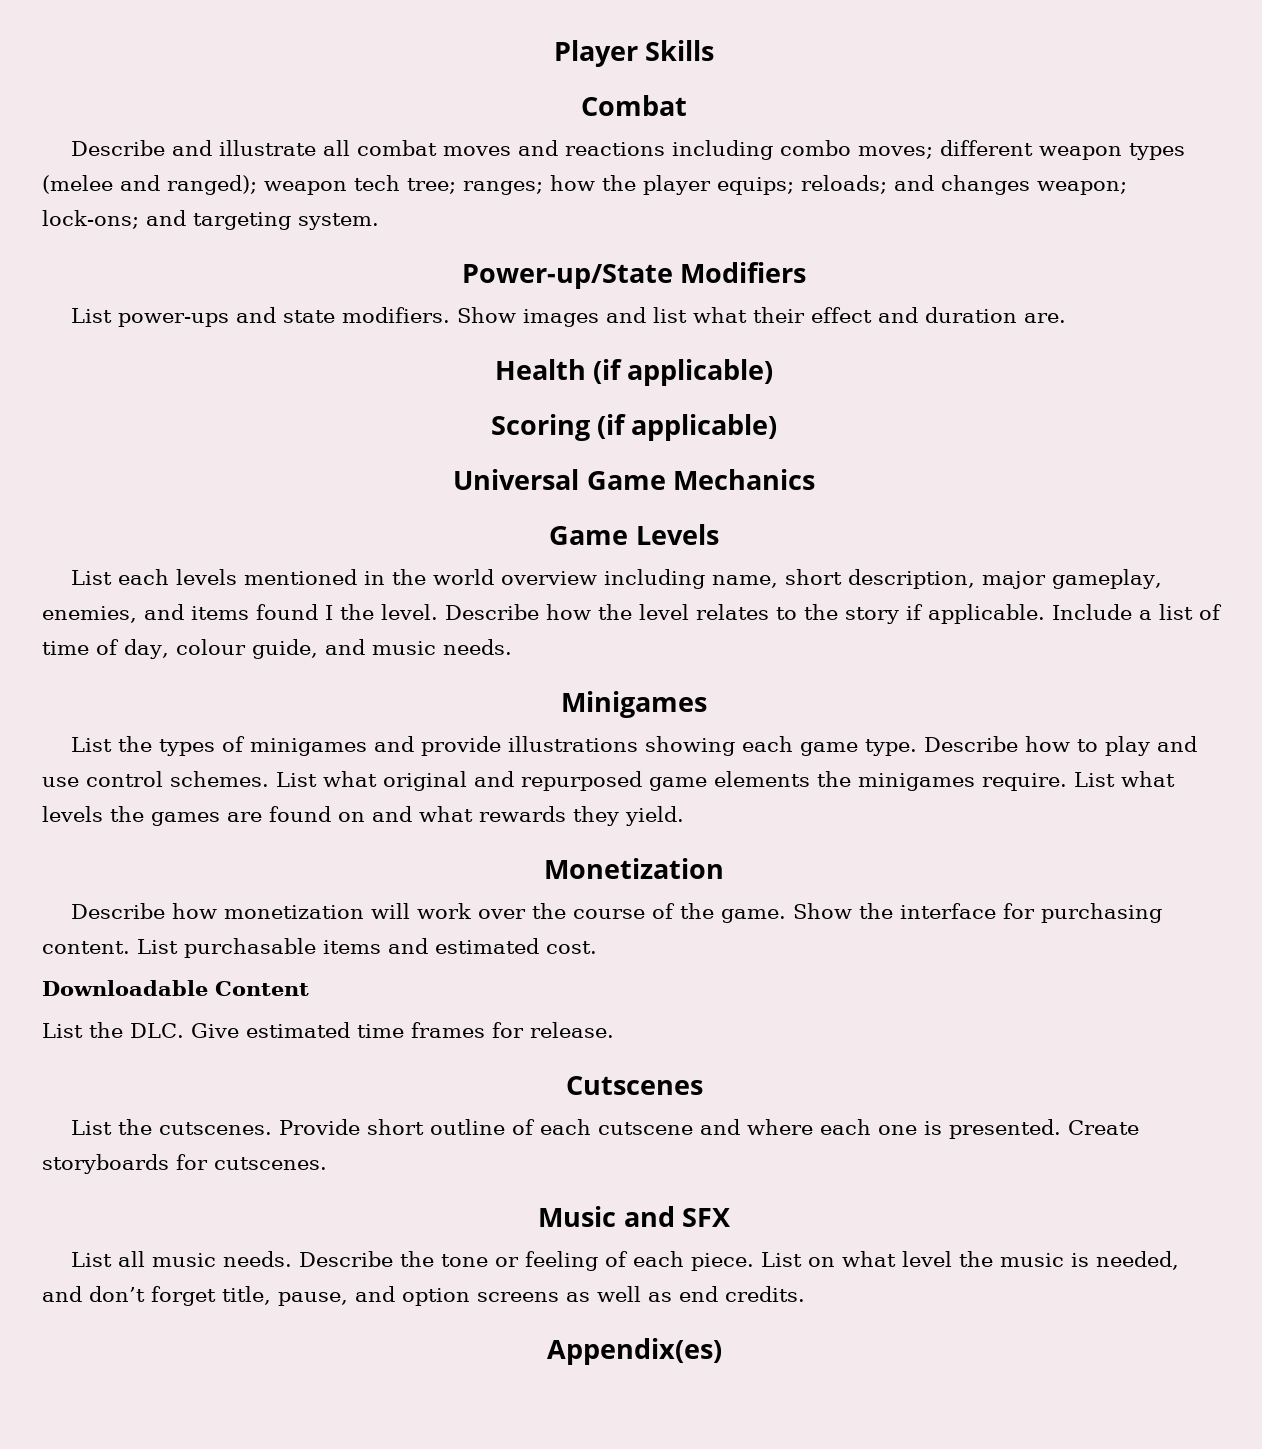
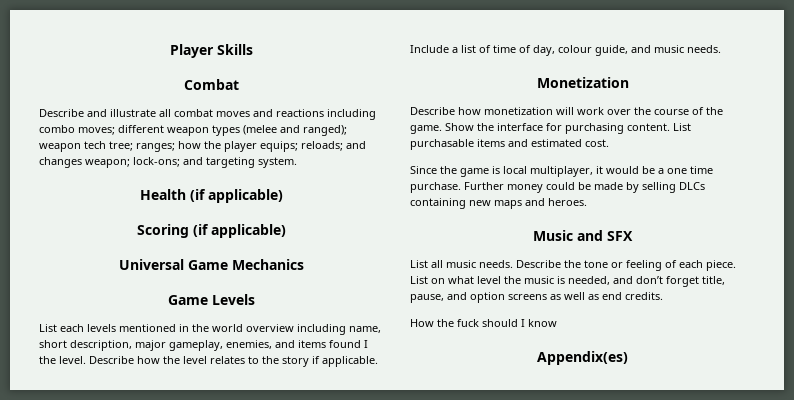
[461,262,807,289] [71,307,1067,327] // Power-up/State Modifiers // List power-ups and state modifiers. Show images and list what their effect and duration are. -> (297, 162) none
[561,691,707,718] [71,736,1198,756] [42,771,1175,791] [42,806,684,826] // Minigames // List the types of minigames and provide illustrations showing each game type. Describe how to play and use control schemes. List what original and repurposed game elements the minigames require. List what levels the games are found on and what rewards they yield. -> (721, 49) none
[42,980,309,996] [42,1022,614,1038] [565,1076,703,1095] [71,1119,1140,1139] [42,1154,327,1174] Downloadable Content // List the DLC. Give estimated time frames for release. // Cutscenes // List the cutscenes. Provide short outline of each cutscene and where each one is presented. Create storyboards for cutscenes. -> [410,166,713,177] [410,182,705,193] [410,198,587,209] Since the game is local multiplayer, it would be a one time purchase. Further money could be made by selling DLCs containing new maps and heroes.
(805, 1294) none -> [410,319,557,327] // How the fuck should I know

